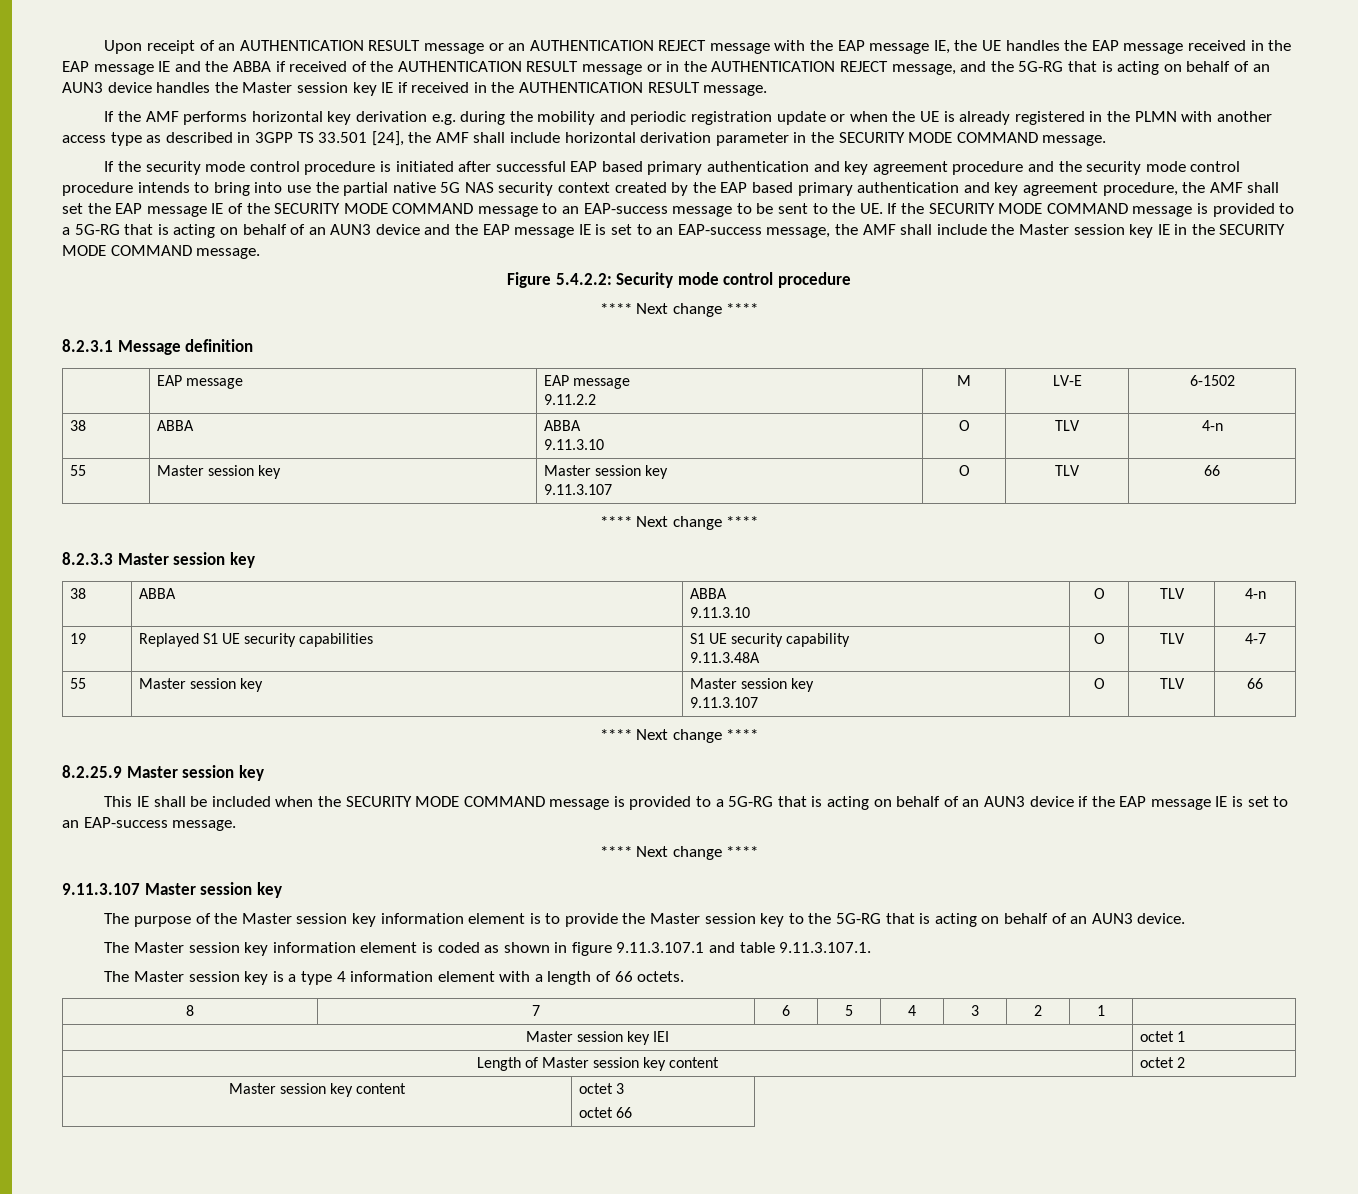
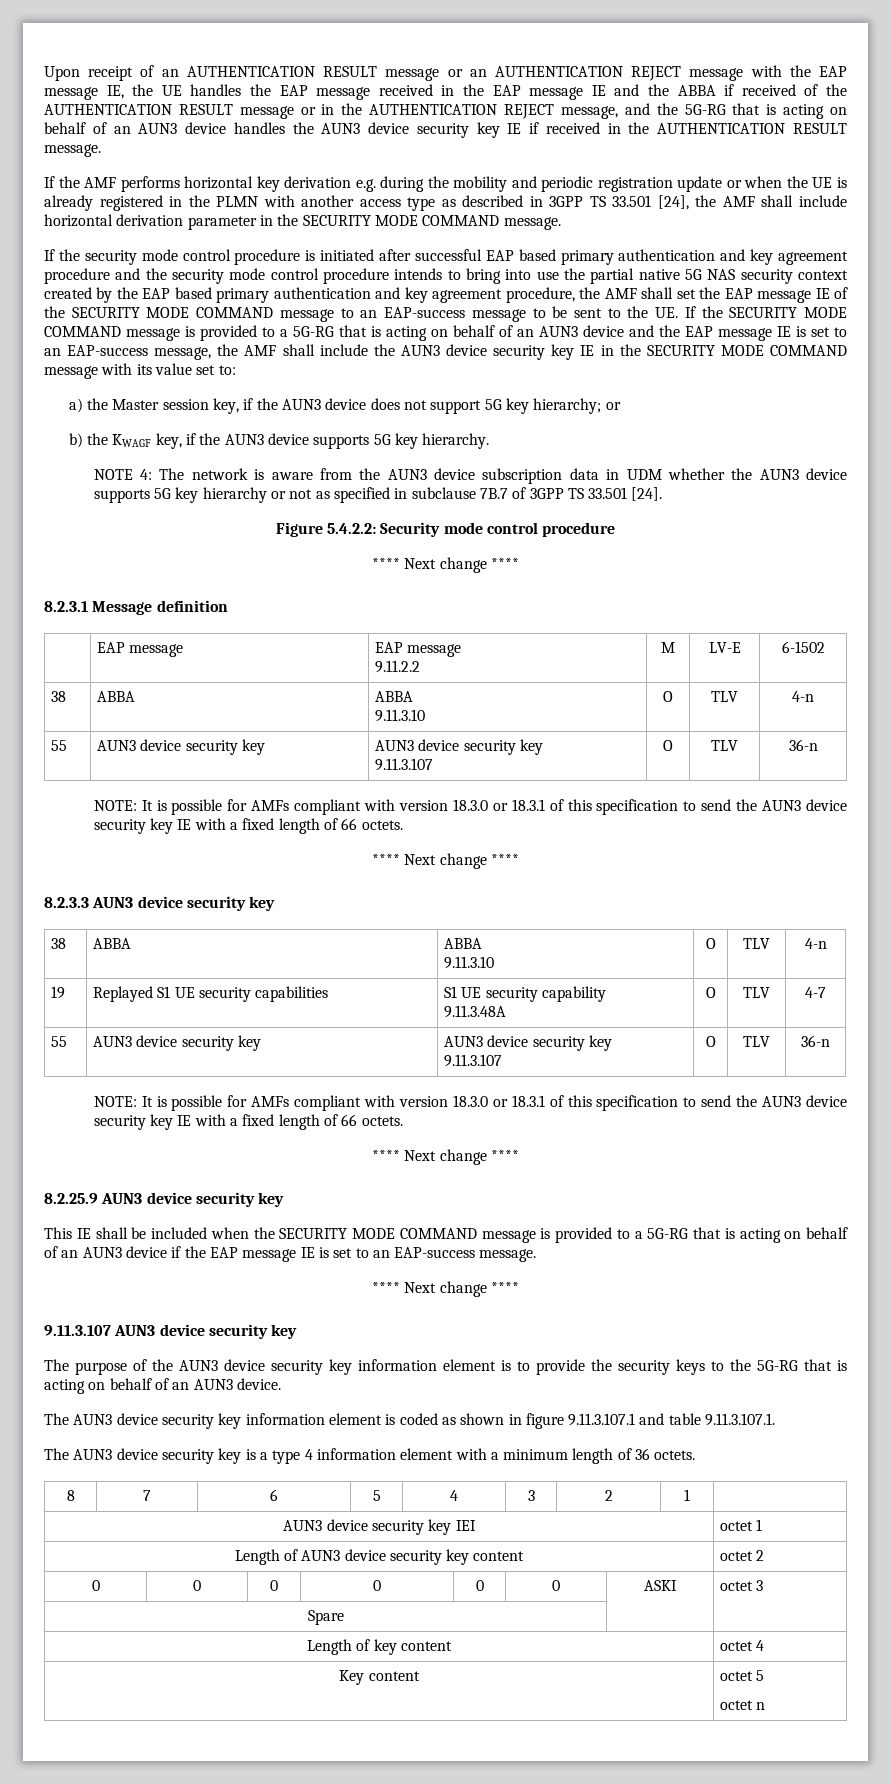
[242,82,348,93] Master session -> [321,122,469,138] AUN3 device security
[1018,224,1125,235] Master session -> [400,344,546,360] AUN3 device security
[196,248,261,259] message. -> [44,363,236,379] [68,398,621,414] [68,433,490,449] [93,468,847,484] [93,487,663,503] message with its value set to: // a) the Master session key, if the AUN3 device does not support 5G key hierarchy; or // b) the KWAGF key, if the AUN3 device supports 5G key hierarchy. // NOTE 4: The network is aware from the AUN3 device subscription data in UDM whether the AUN3 device supports 5G key hierarchy or not as specified in subclause 7B.7 of 3GPP TS 33.501 [24].
[156,465,282,479] [543,465,669,479] [543,484,612,495] [958,465,970,476] [1055,465,1080,476] [1204,465,1220,476] Master session key | Master session key // 9.11.3.107 | O | TLV | 66 -> [96,739,265,755] [374,739,543,755] [374,758,433,771] [663,740,673,751] [711,740,738,751] [788,739,818,751] [93,799,847,815] [93,818,403,834] AUN3 device security key | AUN3 device security key // 9.11.3.107 | O | TLV | 36-n // NOTE: It is possible for AMFs compliant with version 18.3.0 or 18.3.1 of this specification to send the AUN3 device security key IE with a fixed length of 66 octets.
[117,552,226,565] Master session -> [92,896,246,911] AUN3 device security
[138,678,264,692] [689,678,815,692] [689,697,758,708] [1093,678,1105,689] [1159,678,1185,689] [1247,678,1263,689] Master session key | Master session key // 9.11.3.107 | O | TLV | 66 -> [92,1035,261,1051] [443,1035,612,1051] [443,1054,502,1067] [705,1036,716,1047] [743,1036,770,1047] [801,1035,830,1047] [93,1095,847,1111] [93,1114,403,1130] AUN3 device security key | AUN3 device security key // 9.11.3.107 | O | TLV | 36-n // NOTE: It is possible for AMFs compliant with version 18.3.0 or 18.3.1 of this specification to send the AUN3 device security key IE with a fixed length of 66 octets.
[126,765,235,778] Master session -> [101,1192,255,1207] AUN3 device security
[144,882,253,895] Master session -> [114,1324,268,1339] AUN3 device security
[241,913,348,924] Master session -> [179,1359,323,1375] AUN3 device security
[650,913,785,927] Master session key -> [618,1359,705,1375] security keys
[133,942,240,953] Master session -> [73,1413,214,1429] AUN3 device security
[133,971,240,982] Master session -> [73,1448,214,1464] AUN3 device security
[547,971,633,985] length of 66 -> [503,1448,651,1464] minimum length of 36
[525,1031,623,1042] Master session -> [283,1519,424,1535] AUN3 device security
[541,1057,640,1068] Master session -> [301,1549,442,1565] AUN3 device security
[228,1083,407,1097] [578,1083,624,1094] [578,1107,632,1118] Master session key content | octet 3 // octet 66 -> [91,1580,100,1591] [193,1580,201,1591] [270,1580,278,1591] [373,1580,381,1591] [475,1580,484,1591] [552,1580,560,1591] [644,1580,677,1591] [719,1580,764,1591] [307,1610,344,1625] [307,1639,452,1655] [719,1640,765,1651] [339,1670,420,1685] [719,1670,765,1681] [719,1700,766,1710] 0 | 0 | 0 | 0 | 0 | 0 | ASKI | octet 3 // Spare | | // Length of key content | octet 4 // Key content | octet 5 // octet n

